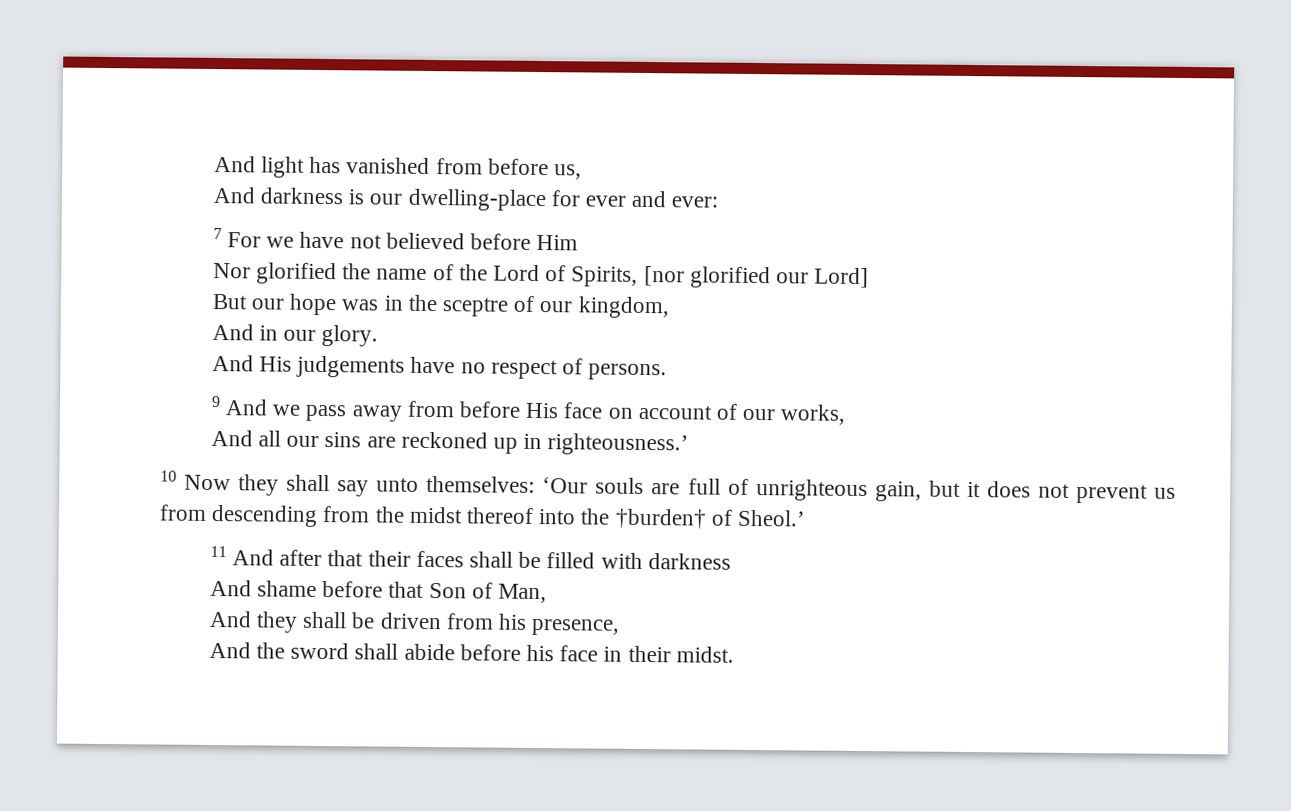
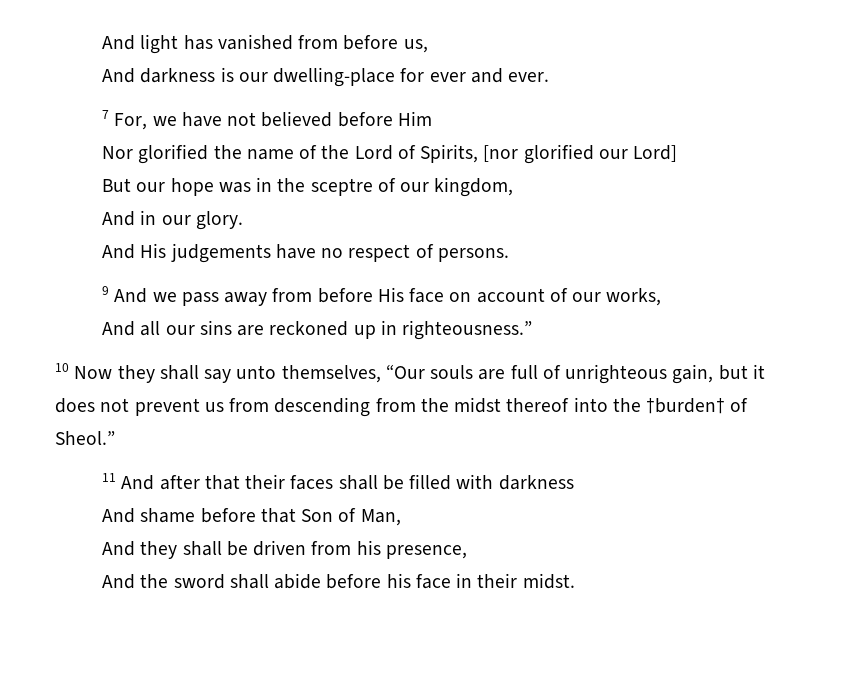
[671,196,719,208] ever: -> [508,72,550,82] ever.
[226,232,261,248] For -> [114,113,148,130] For,
[547,433,690,456] righteousness.’ -> [402,320,533,340] righteousness.”
[426,475,589,494] themselves: ‘Our -> [281,364,425,383] themselves, “Our
[737,509,807,527] Sheol.’ -> [55,431,115,445] Sheol.”

